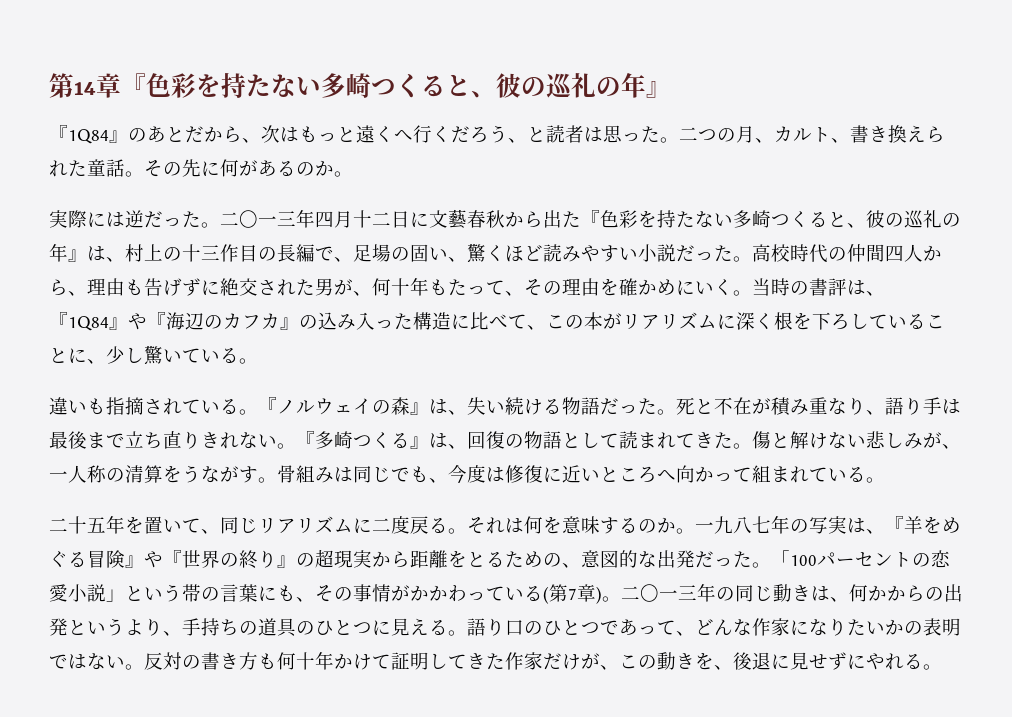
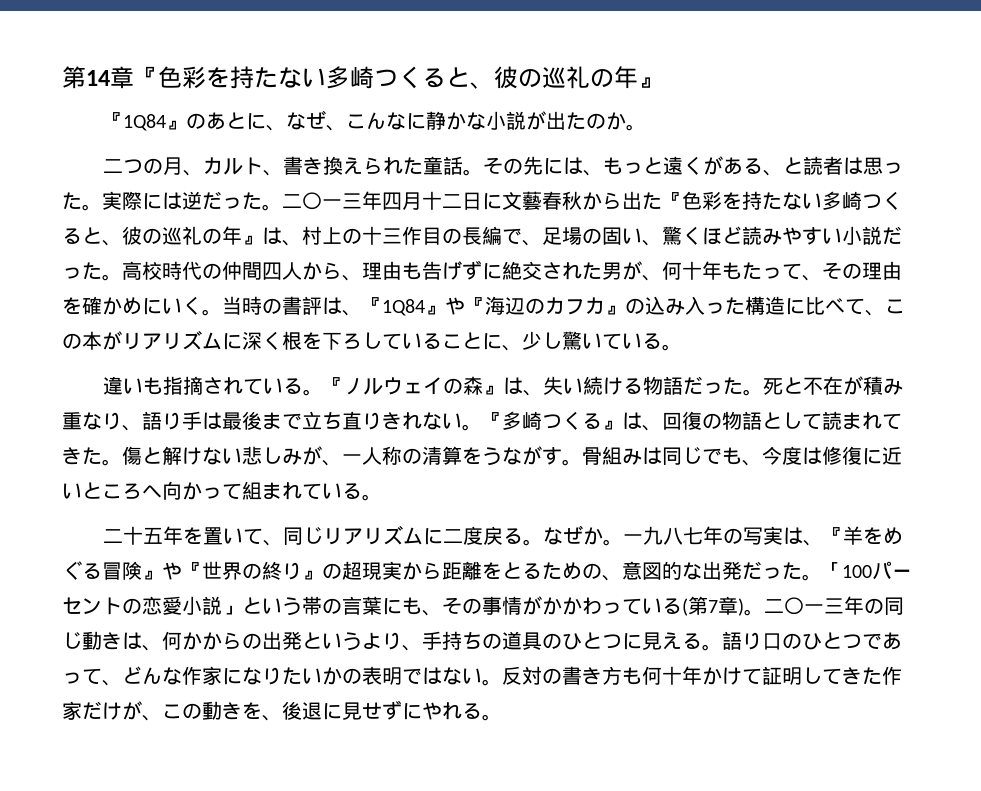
[185,125,679,143] だから、次はもっと遠くへ行くだろう、と読者は思った。 -> [246,110,647,131] に、なぜ、こんなに静かな小説が出たのか。 //
[220,159,353,177] 何があるのか。 // -> [563,156,904,176] [62,192,102,211] は、もっと遠くがある、と読者は思った。
[467,516,657,534] それは何を意味するの -> [543,525,584,545] なぜ

